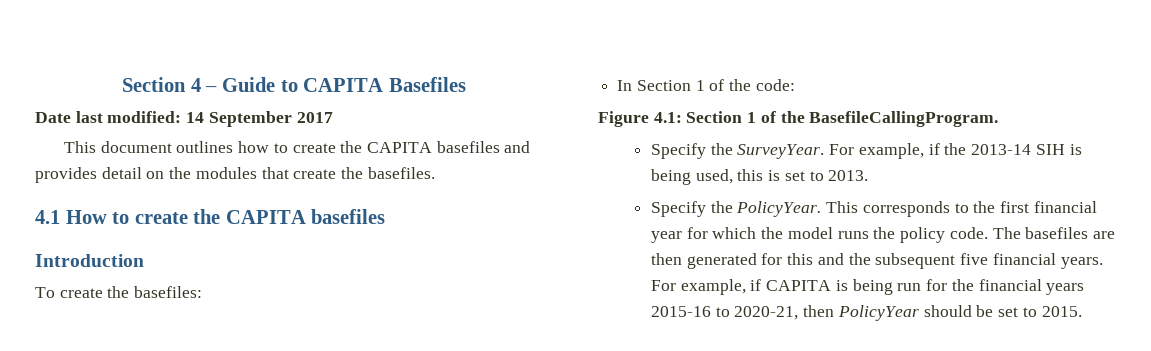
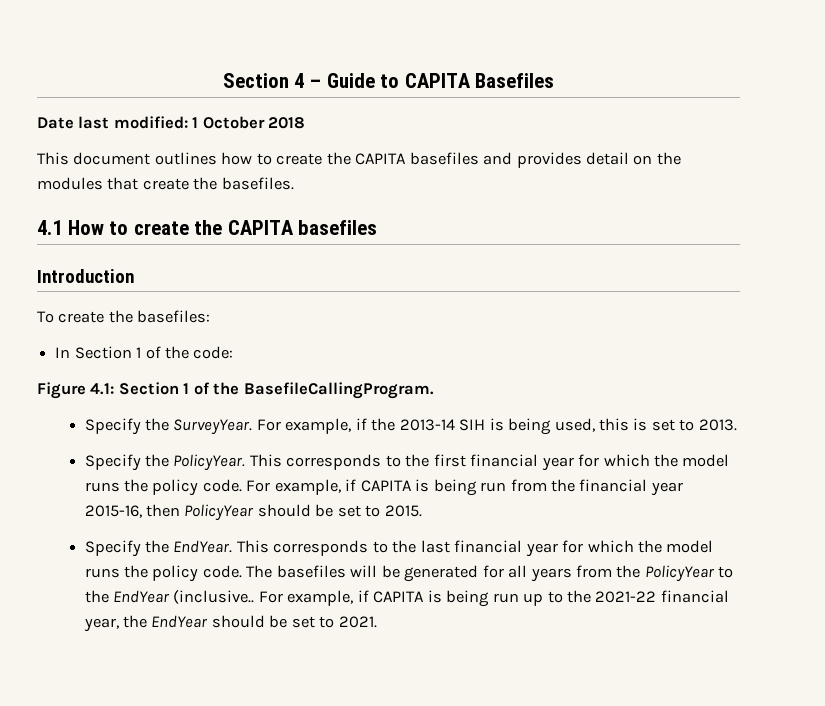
[186,111,333,127] 14 September 2017 -> [192,116,306,129] 1 October 2018
[992,227,1115,239] [651,253,1103,269] [651,279,948,295] The basefiles are then generated for this and the subsequent five financial years. For example, if CAPITA is being run for -> [246,479,547,496] For example, if CAPITA is being run from
[1046,283,1085,295] [651,306,799,320] years 2015-16 to 2020-21, -> [650,482,683,496] [84,505,142,518] year 2015-16,
(1082, 311) none -> [84,540,714,557] [84,565,734,582] [84,590,729,607] [83,615,377,632] // Specify the EndYear. This corresponds to the last financial year for which the model runs the policy code. The basefiles will be generated for all years from the PolicyYear to the EndYear (inclusive.. For example, if CAPITA is being run up to the 2021-22 financial year, the EndYear should be set to 2021.

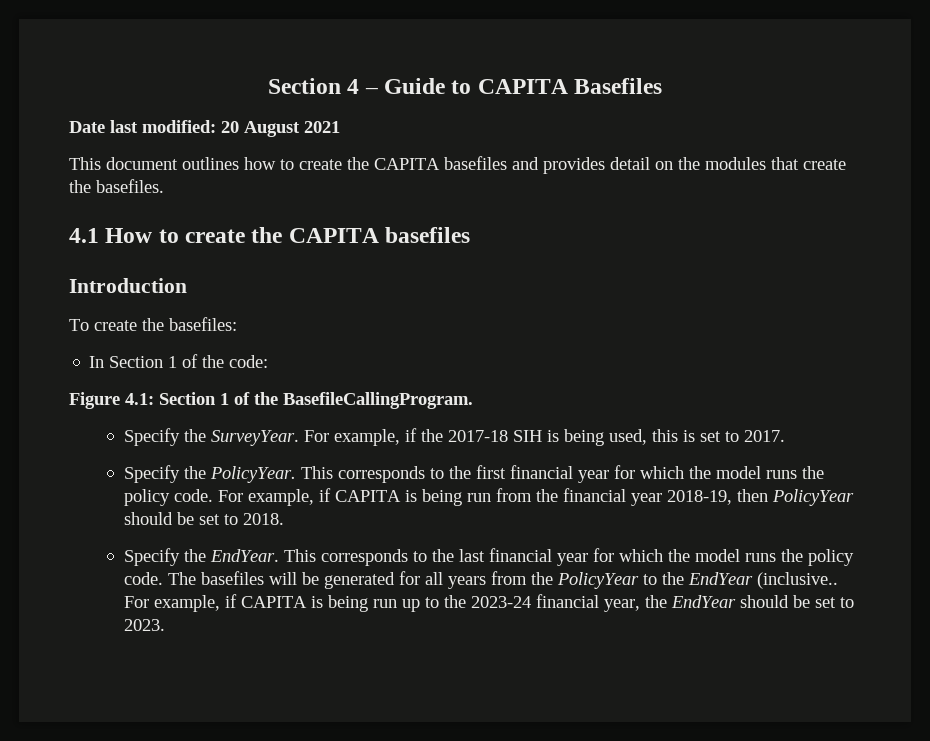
[192,116,306,129] 1 October 2018 -> [221,121,340,137] 20 August 2021
[399,419,455,431] 2013-14 -> [447,430,508,442] 2017-18
[698,419,737,431] 2013. -> [743,430,785,442] 2017.
[84,505,142,518] 2015-16, -> [666,490,732,505] 2018-19,
[384,505,422,517] 2015. -> [242,513,284,525] 2018.
[595,591,657,603] 2021-22 -> [470,596,531,608] 2023-24
[338,616,377,628] 2021. -> [123,619,165,631] 2023.

